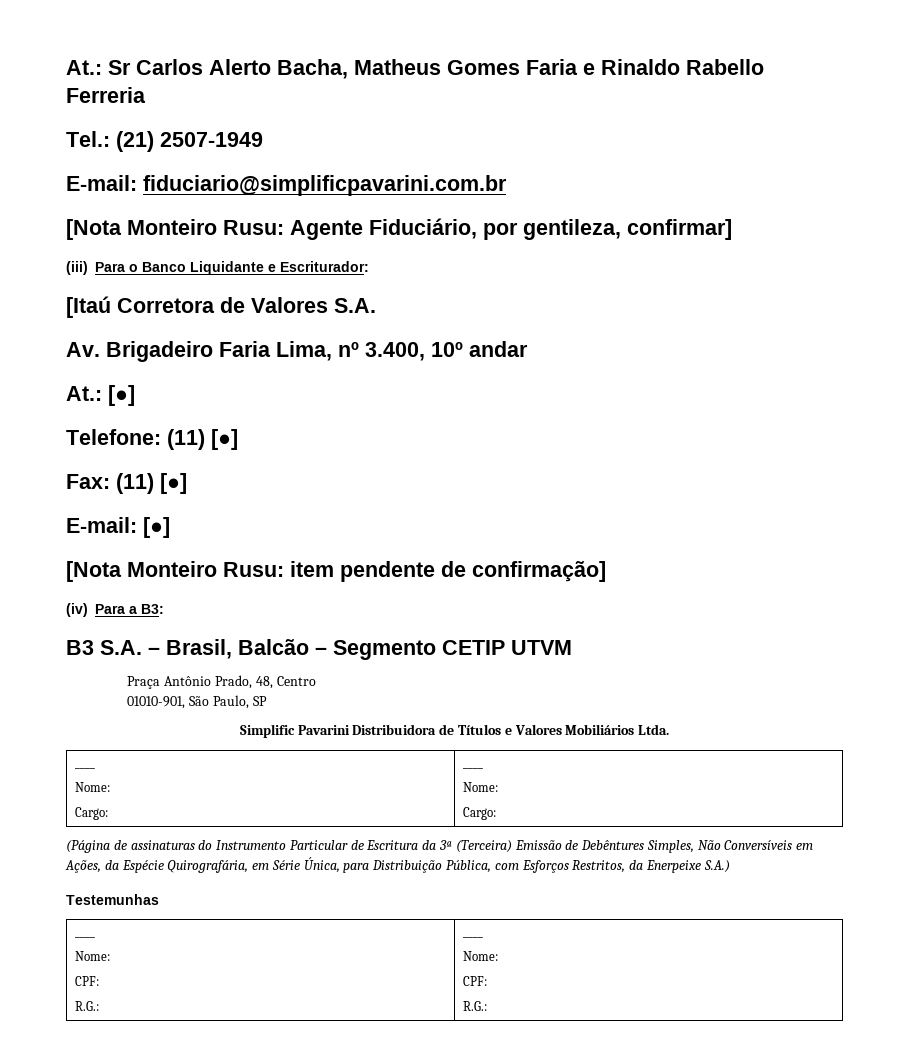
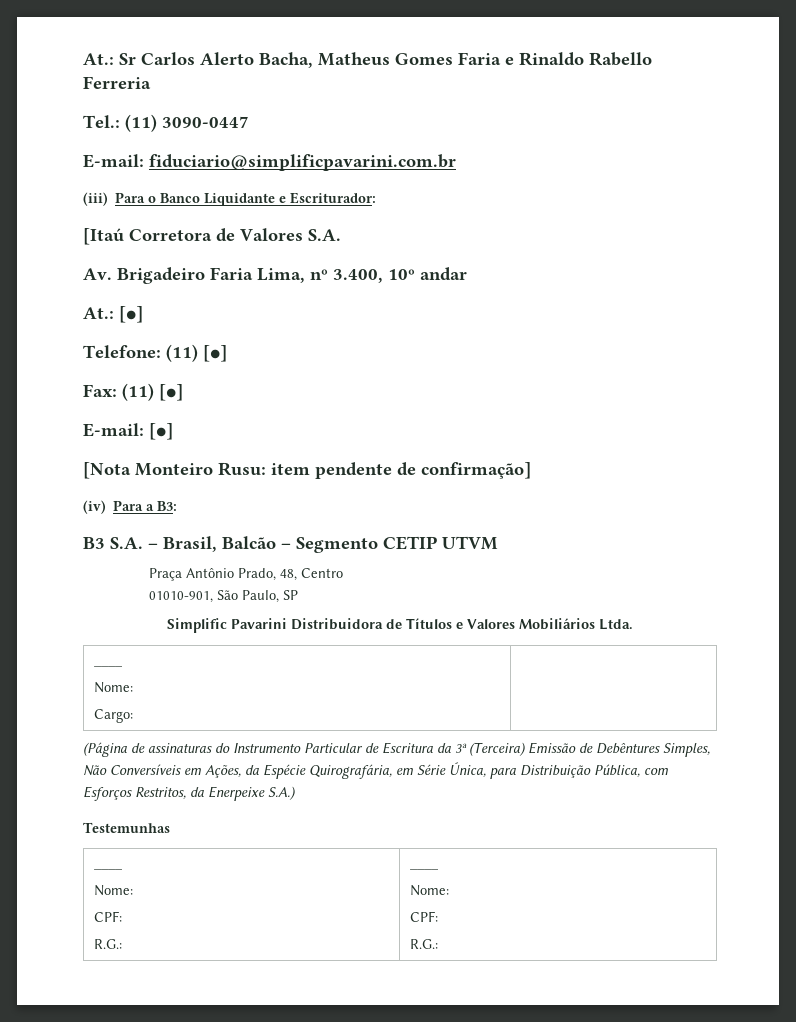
[116,131,263,152] (21) 2507-1949 -> [125,114,249,132] (11) 3090-0447
[66,218,732,240] // [Nota Monteiro Rusu: Agente Fiduciário, por gentileza, confirmar] -> (456, 162) none
[462,767,483,769] [462,782,498,792] [462,807,496,820] ____ // Nome: // Cargo: -> (134, 716) none

